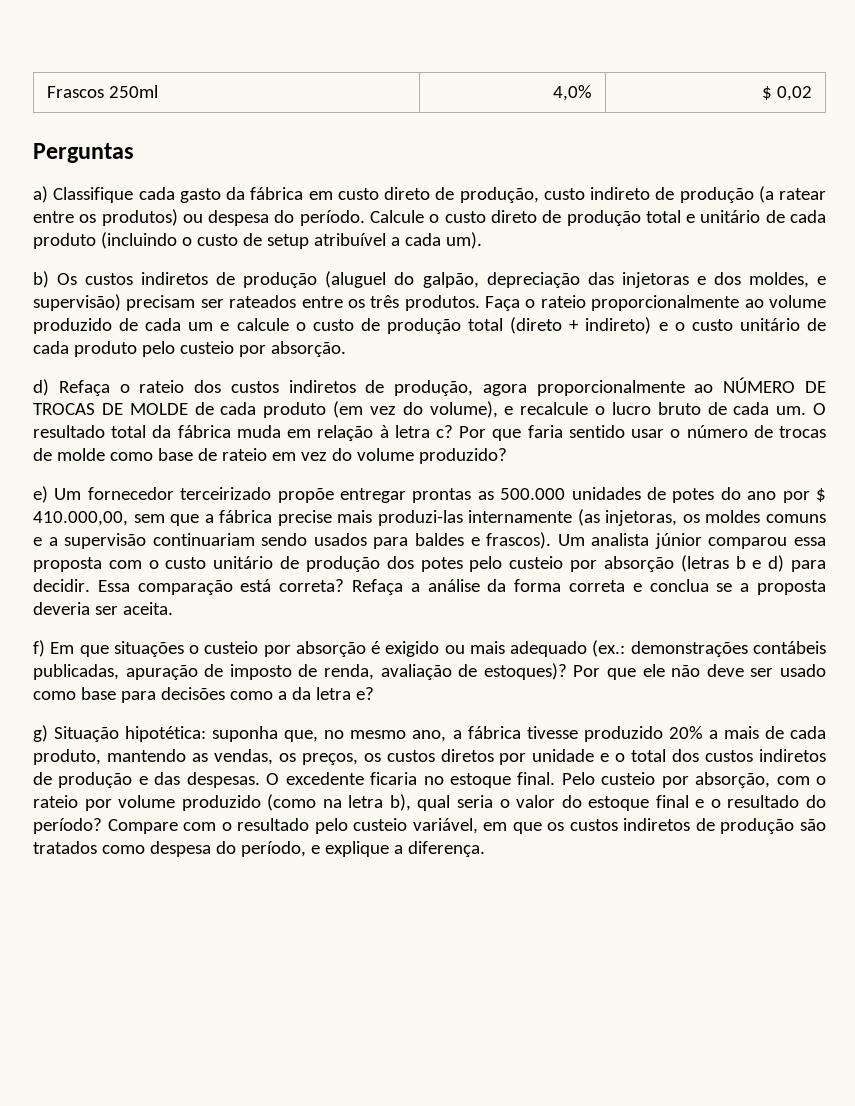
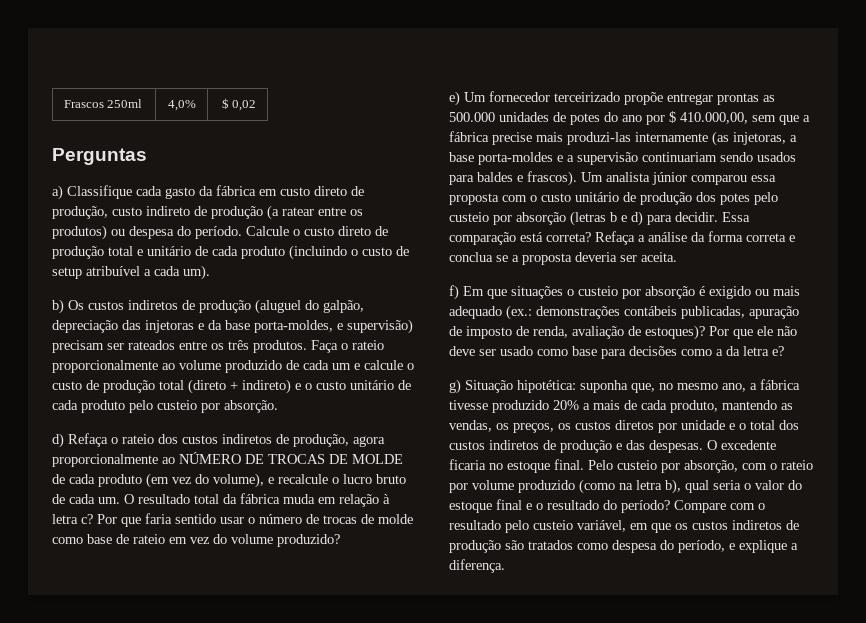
[713,272,809,288] dos moldes, -> [208,320,333,333] da base porta-moldes,
[682,510,827,523] os moldes comuns -> [790,135,797,142] [449,152,553,165] a base porta-moldes

